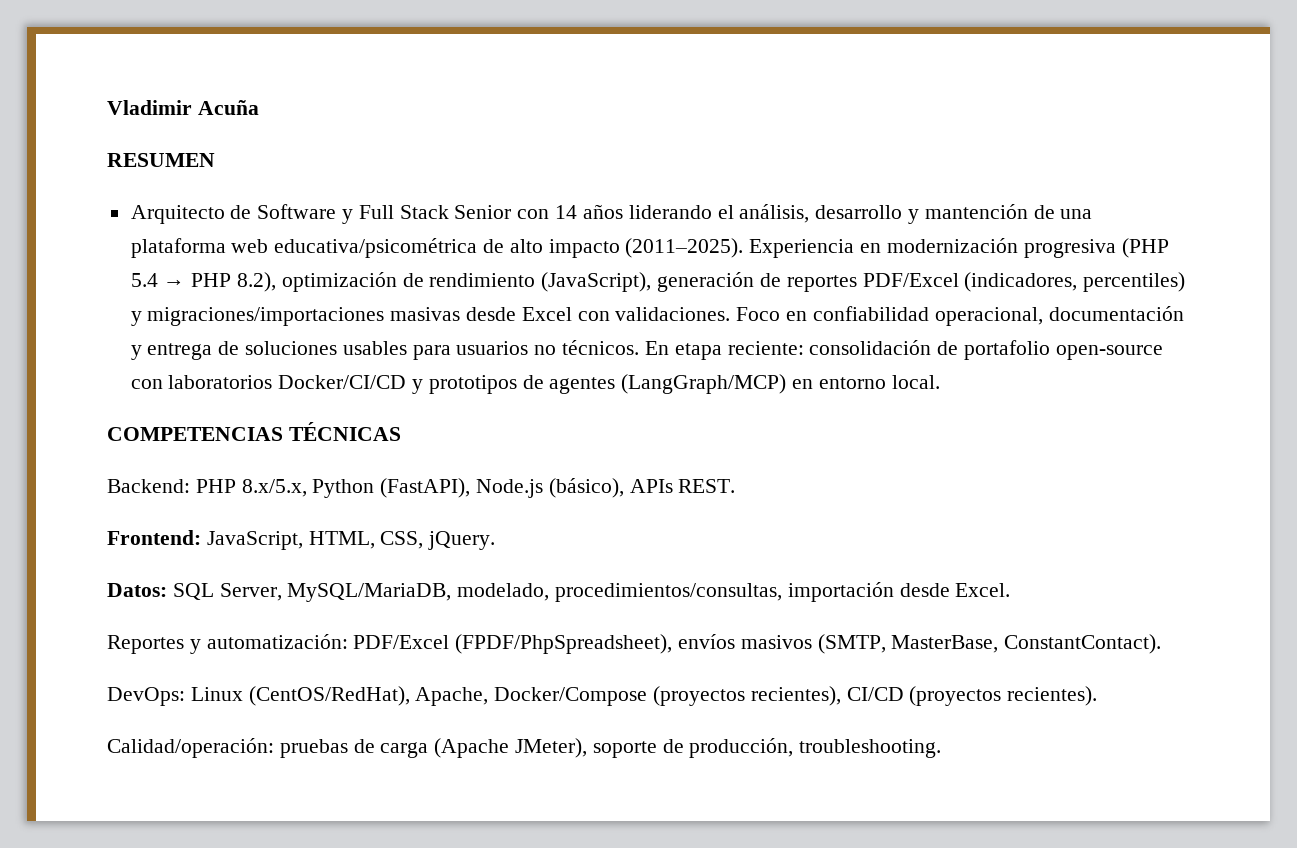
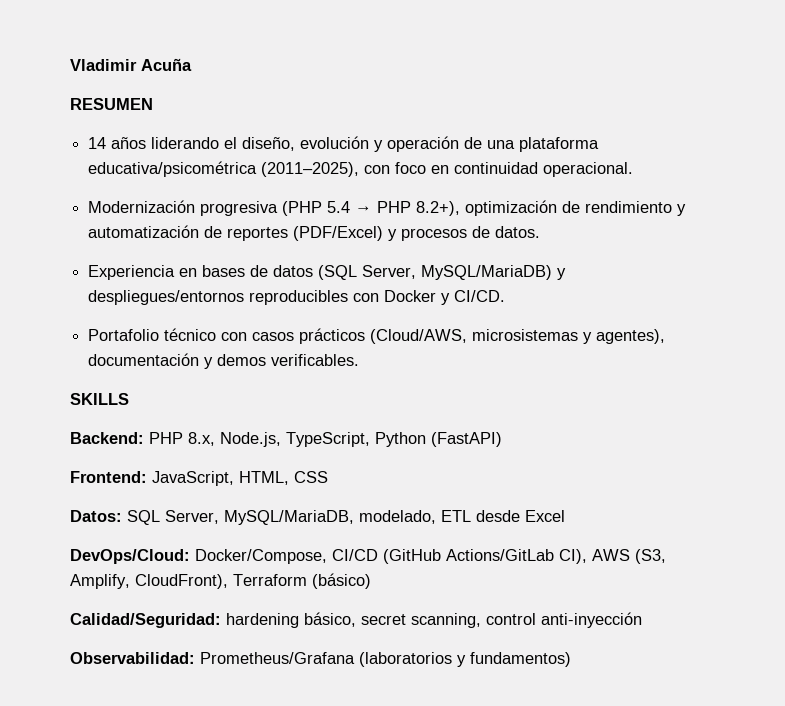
[130,204,1093,224] [130,238,1018,258] Arquitecto de Software y Full Stack Senior con 14 años liderando el análisis, desarrollo y mantención de una plataforma web educativa/psicométrica de alto impacto (2011–2025). Experiencia en modernización -> [88,136,600,152] [88,161,634,177] [88,200,196,213] 14 años liderando el diseño, evolución y operación de una plataforma educativa/psicométrica (2011–2025), con foco en continuidad operacional. // Modernización
[237,272,277,292] 8.2), -> [416,201,461,216] 8.2+),
[541,272,1186,292] [130,306,1184,326] [130,340,1163,360] [130,374,940,394] [107,422,401,441] [107,478,736,498] (JavaScript), generación de reportes PDF/Excel (indicadores, percentiles) y migraciones/importaciones masivas desde Excel con validaciones. Foco en confiabilidad operacional, documentación y entrega de soluciones usables para usuarios no técnicos. En etapa reciente: consolidación de portafolio open-source con laboratorios Docker/CI/CD y prototipos de agentes (LangGraph/MCP) en entorno local. // COMPETENCIAS TÉCNICAS // Backend: PHP 8.x/5.x, Python (FastAPI), Node.js (básico), APIs REST. -> [677,204,687,216] [88,225,541,241] [88,265,567,280] [88,290,506,305] [88,328,666,344] [88,353,360,369] [70,393,129,405] [70,432,502,447] y automatización de reportes (PDF/Excel) y procesos de datos. // Experiencia en bases de datos (SQL Server, MySQL/MariaDB) y despliegues/entornos reproducibles con Docker y CI/CD. // Portafolio técnico con casos prácticos (Cloud/AWS, microsistemas y agentes), documentación y demos verificables. // SKILLS // Backend: PHP 8.x, Node.js, TypeScript, Python (FastAPI)
[380,531,496,550] CSS, jQuery. -> [294,471,328,483] CSS
[555,582,1011,602] [107,634,1162,654] [107,686,1098,706] [107,738,942,758] procedimientos/consultas, importación desde Excel. // Reportes y automatización: PDF/Excel (FPDF/PhpSpreadsheet), envíos masivos (SMTP, MasterBase, ConstantContact). // DevOps: Linux (CentOS/RedHat), Apache, Docker/Compose (proyectos recientes), CI/CD (proyectos recientes). // Calidad/operación: pruebas de carga (Apache JMeter), soporte de producción, troubleshooting. -> [441,510,565,522] [70,549,666,564] [70,573,371,589] [70,612,642,628] [70,652,571,667] ETL desde Excel // DevOps/Cloud: Docker/Compose, CI/CD (GitHub Actions/GitLab CI), AWS (S3, Amplify, CloudFront), Terraform (básico) // Calidad/Seguridad: hardening básico, secret scanning, control anti‑inyección // Observabilidad: Prometheus/Grafana (laboratorios y fundamentos)

